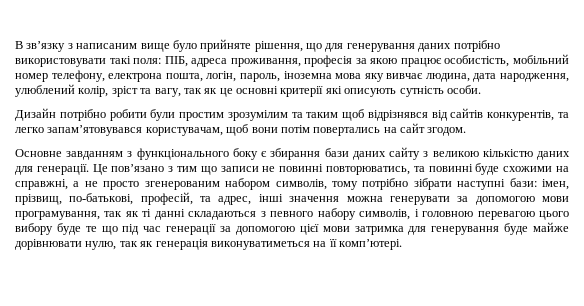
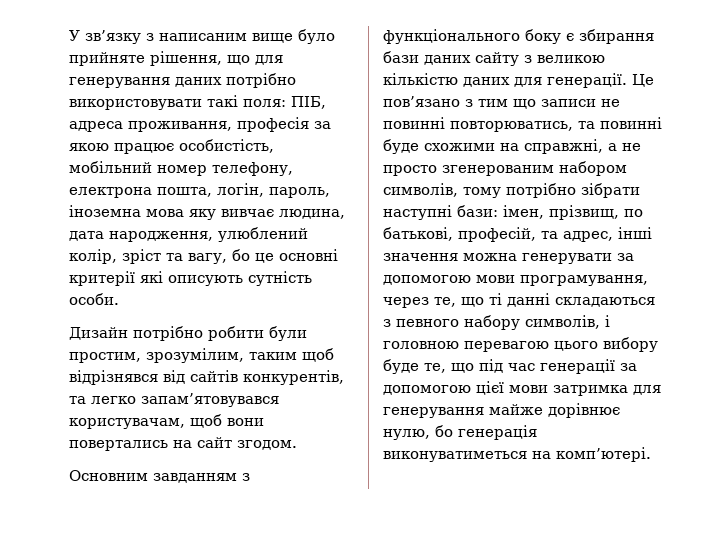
[15,41,23,49] В -> [69,30,80,41] У
[183,88,218,94] так як -> [232,249,250,261] бо
[179,110,303,121] простим зрозумілим та -> [69,348,244,363] простим, зрозумілим,
[280,125,310,133] потім -> (264, 422) none
[15,149,62,157] Основне -> [69,470,148,481] Основним
[69,193,134,205] по-батькові, -> [624,209,643,217] [383,227,453,241] по батькові,
[104,211,139,217] так як -> [383,297,484,308] через те, що
[85,226,97,232] те -> [424,363,446,373] те,
[504,222,570,235] [15,239,154,250] буде майже дорівнювати нулю, так як -> [489,403,620,418] [383,425,453,440] майже дорівнює нулю, бо
[329,239,337,247] її -> (551, 455) none

